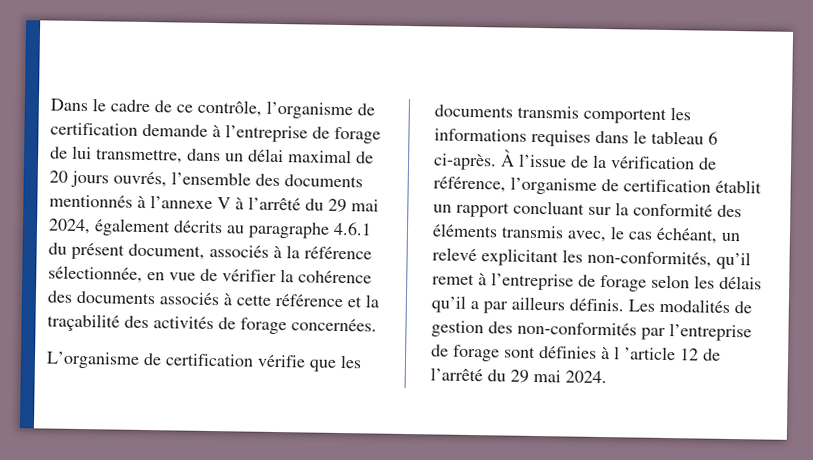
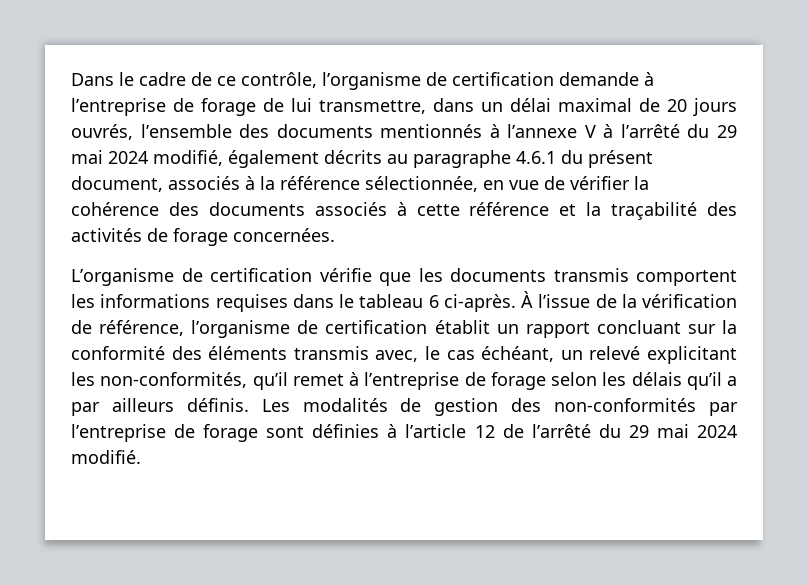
[48,218,91,235] 2024, -> [108,150,223,166] 2024 modifié,
[614,346,676,361] l ’article -> [405,424,467,438] l’article
[565,370,607,384] 2024. -> [697,425,738,438] [71,450,141,464] 2024 modifié.

